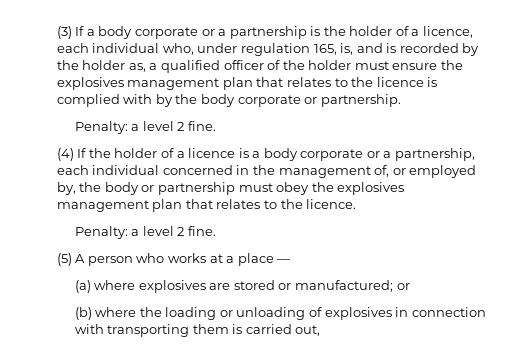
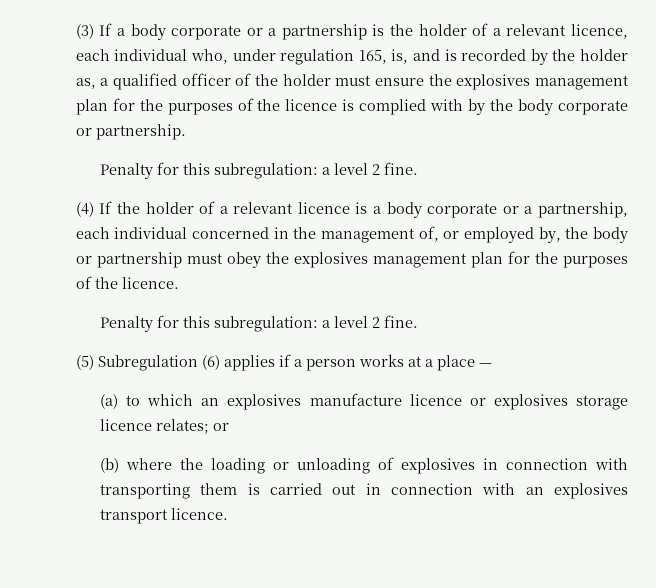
(420, 32) none -> [506,24,567,36] relevant
[256,77,348,87] that relates to -> [112,98,254,115] for the purposes of
[74,121,128,134] Penalty: -> [100,162,319,179] Penalty for this subregulation:
(185, 154) none -> [233,202,294,214] relevant
[185,199,357,209] [74,226,128,239] that relates to the licence. // Penalty: -> [507,251,629,268] [75,276,179,289] [100,315,319,332] for the purposes of the licence. // Penalty for this subregulation:
[75,253,165,266] A person who -> [97,354,356,371] Subregulation (6) applies if a person
[94,280,393,293] where explosives are stored or manufactured; -> [126,393,629,410] [100,419,210,434] to which an explosives manufacture licence or explosives storage licence relates;
[295,325,321,336] out, -> [332,483,628,499] [100,508,229,524] out in connection with an explosives transport licence.

